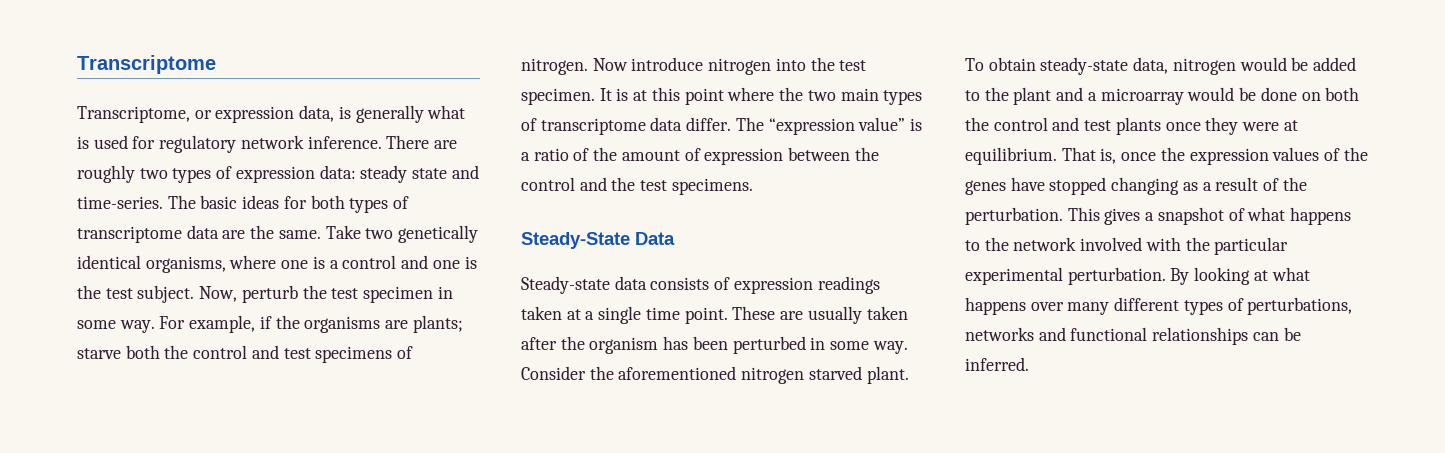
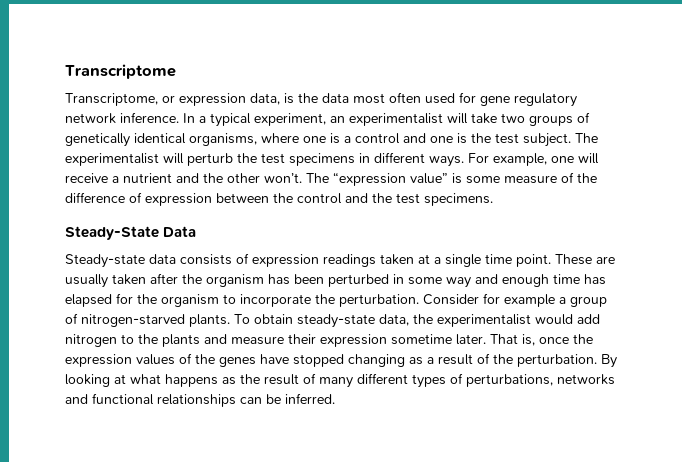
[355,105,466,123] [77,136,89,149] generally what is -> [298,92,421,104] the data most often
(156, 142) none -> [480,96,510,106] gene
[386,135,458,149] [77,165,479,183] [77,195,410,213] [77,225,394,243] There are roughly two types of expression data: steady state and time-series. The basic ideas for both types of transcriptome data are the same. Take two -> [183,112,590,127] In a typical experiment, an experimentalist will take two groups of
[199,285,453,303] [77,315,463,333] [77,345,414,363] [521,57,867,75] [521,87,923,105] [521,117,732,135] Now, perturb the test specimen in some way. For example, if the organisms are plants; starve both the control and test specimens of nitrogen. Now introduce nitrogen into the test specimen. It is at this point where the two main types of transcriptome data differ. -> [575,133,598,143] [65,152,599,167] [65,173,302,183] The experimentalist will perturb the test specimens in different ways. For example, one will receive a nutrient and the other won’t.
[521,147,680,161] a ratio of the amount -> [466,172,597,184] [65,192,125,203] some measure of the difference
[872,341,908,354] [521,366,909,384] [965,57,1357,75] [965,87,1360,105] [965,117,1298,135] [965,147,1057,165] way. Consider the aforementioned nitrogen starved plant. To obtain steady-state data, nitrogen would be added to the plant and a microarray would be done on both the control and test plants once they were at equilibrium. -> [446,274,606,288] [65,293,607,307] [65,313,600,328] [65,334,486,347] way and enough time has elapsed for the organism to incorporate the perturbation. Consider for example a group of nitrogen-starved plants. To obtain steady-state data, the experimentalist would add nitrogen to the plants and measure their expression sometime later.
[1067,207,1352,225] [965,237,1289,255] [965,267,1166,285] This gives a snapshot of what happens to the network involved with the particular experimental perturbation. -> (597, 360) none
[1030,302,1064,311] over -> [222,373,316,385] as the result of

